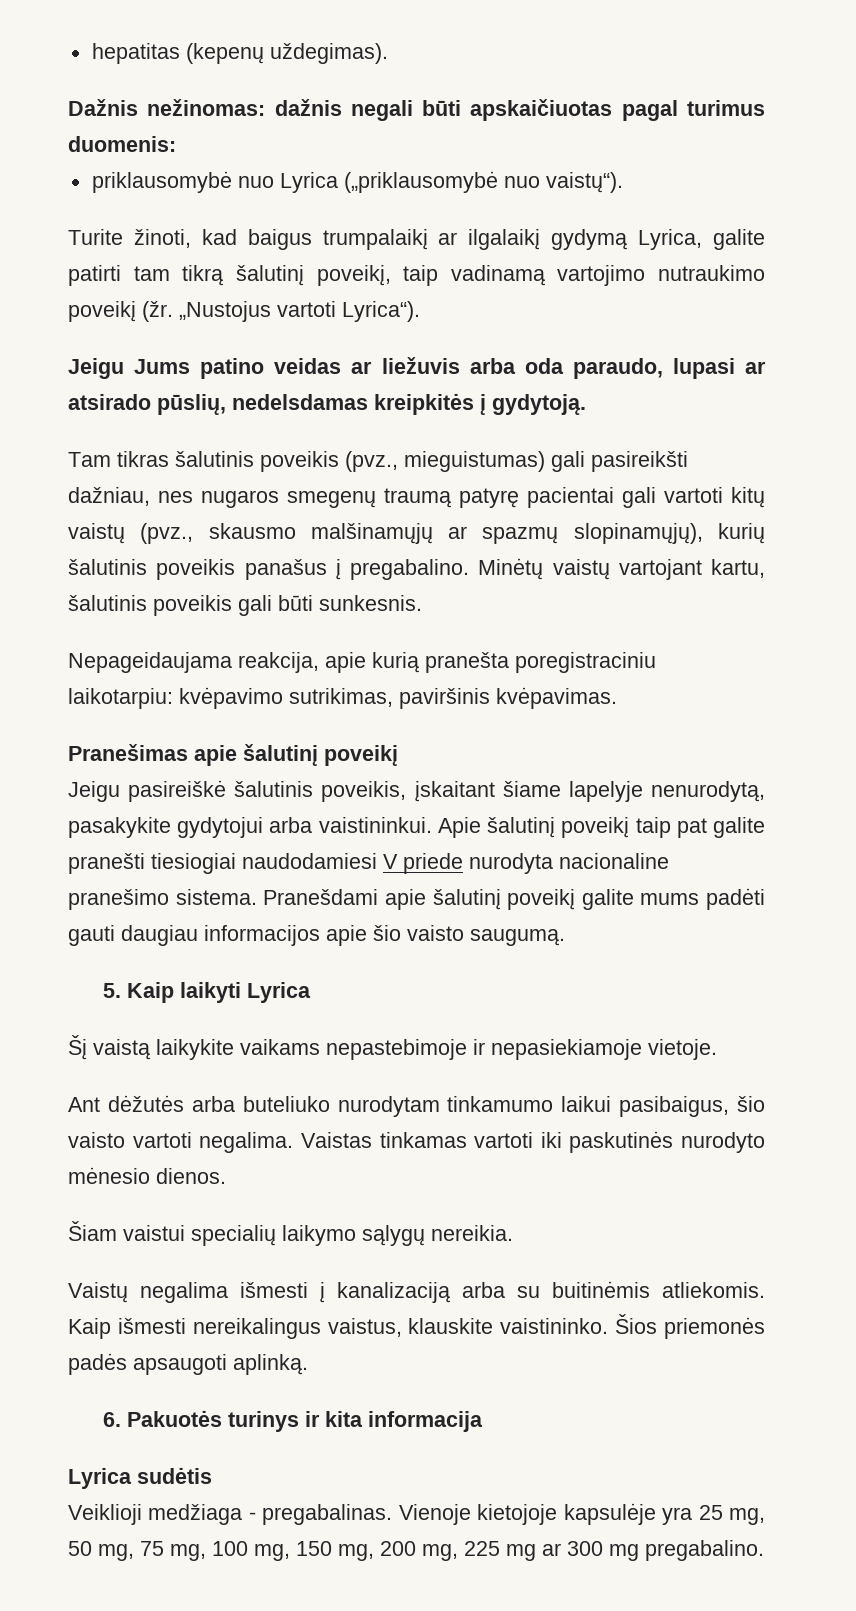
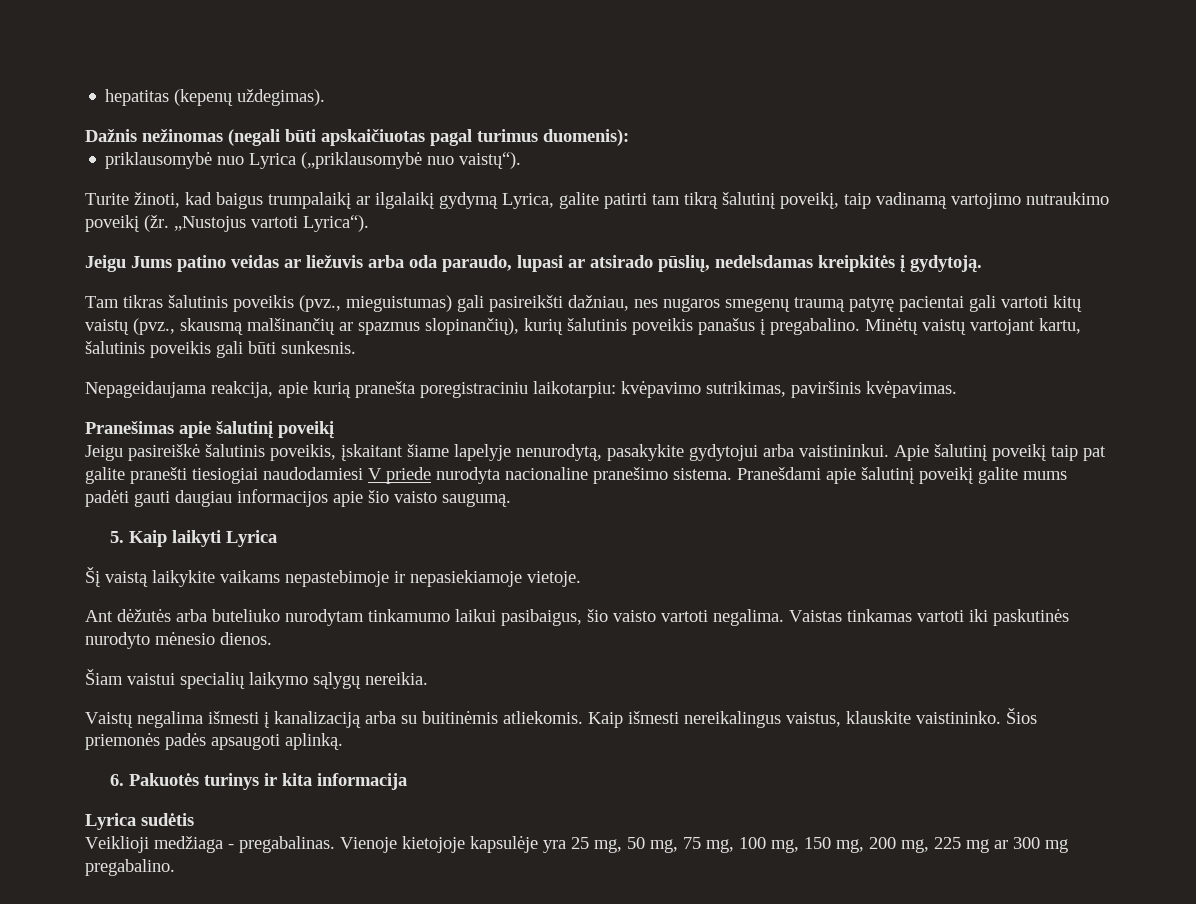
[147,99,413,121] nežinomas: dažnis negali -> [142,129,280,146] nežinomas (negali
[68,136,176,152] duomenis: -> [543,129,629,146] duomenis):
[208,523,703,544] skausmo malšinamųjų ar spazmų slopinamųjų), -> [180,318,519,335] skausmą malšinančių ar spazmus slopinančių),

